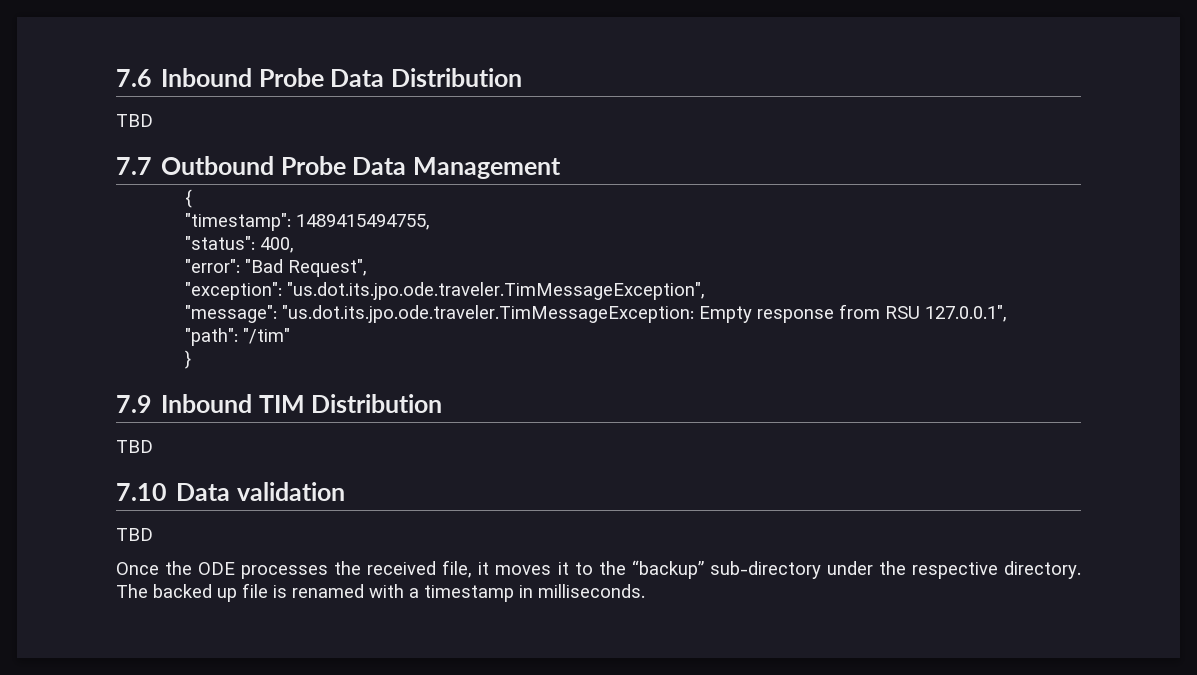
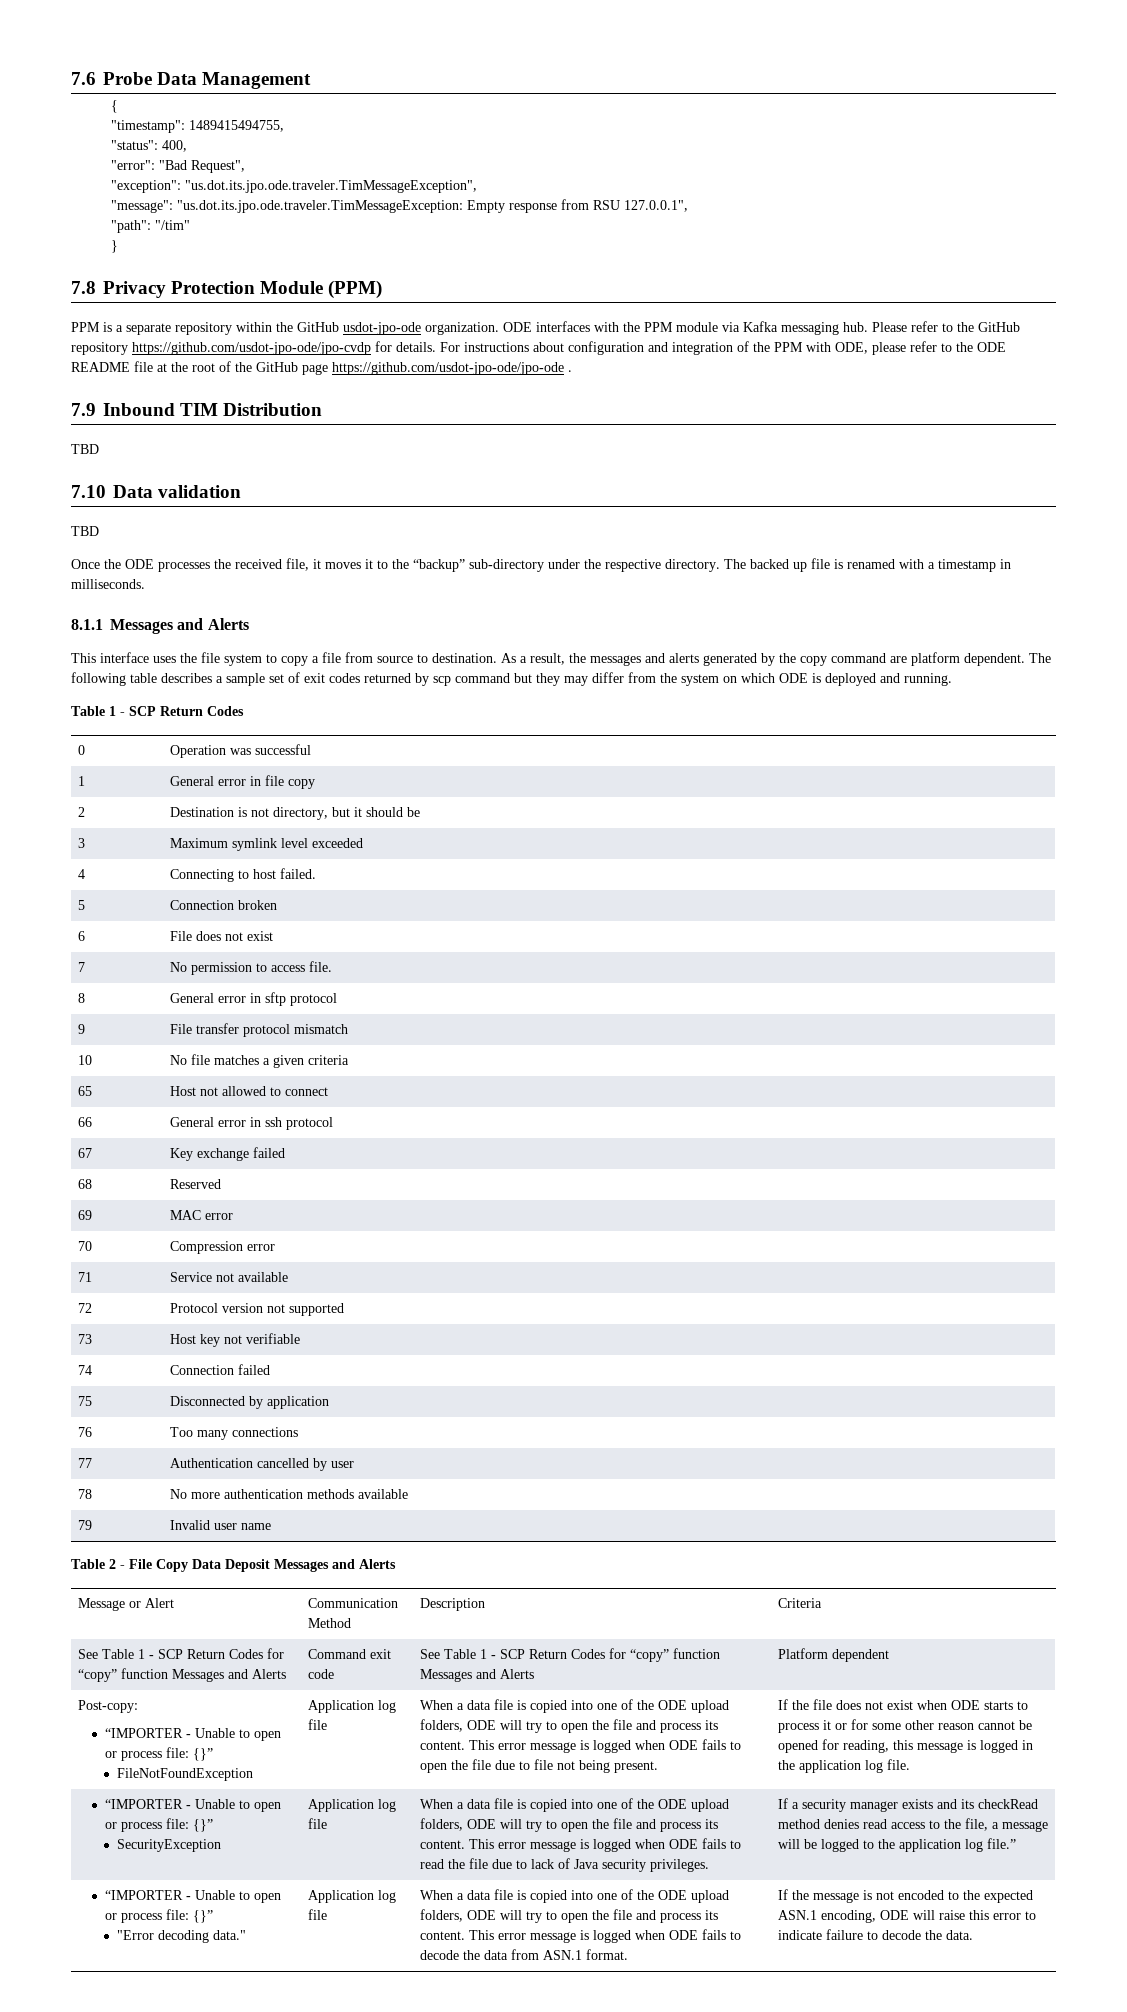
[161,68,523,87] [116,114,153,127] [116,156,275,175] Inbound Probe Data Distribution // TBD // 7.7 Outbound -> (96, 78) none
(191, 359) none -> [71,280,383,299] [71,321,1020,335] [71,341,1006,355] [71,361,572,375] // 7.8 Privacy Protection Module (PPM) // PPM is a separate repository within the GitHub usdot-jpo-ode organization. ODE interfaces with the PPM module via Kafka messaging hub. Please refer to the GitHub repository https://github.com/usdot-jpo-ode/jpo-cvdp for details. For instructions about configuration and integration of the PPM with ODE, please refer to the ODE README file at the root of the GitHub page https://github.com/usdot-jpo-ode/jpo-ode .
(645, 591) none -> [71,618,249,634] [71,652,1051,666] [71,672,952,686] [71,706,244,716] [77,745,85,755] [169,744,311,758] [77,776,85,786] [169,775,315,789] [77,807,85,817] [169,807,420,820] [77,838,85,848] [169,838,363,851] [77,869,85,879] [169,868,316,882] [77,900,85,910] [169,900,277,910] [77,931,85,941] [169,931,273,941] [77,962,85,972] [169,961,332,975] [77,993,85,1003] [169,992,337,1006] [77,1024,85,1034] [169,1023,348,1037] [77,1055,92,1065] [169,1054,349,1068] [77,1086,92,1096] [169,1086,328,1096] [77,1117,92,1127] [169,1117,333,1130] [77,1148,92,1158] [169,1147,285,1161] [77,1179,92,1189] [169,1179,221,1189] [77,1210,92,1220] [169,1210,233,1220] [77,1241,92,1251] [169,1241,275,1254] [77,1272,92,1282] [169,1272,288,1282] [77,1303,92,1313] [169,1303,344,1316] [77,1334,92,1344] [169,1333,300,1347] [77,1365,92,1375] [169,1364,270,1375] [77,1396,92,1406] [169,1396,329,1409] [77,1427,92,1437] [169,1427,298,1440] [77,1458,92,1468] [169,1458,354,1471] [77,1489,92,1499] [169,1489,408,1499] [77,1520,92,1530] [169,1520,271,1530] [71,1559,396,1572] [77,1598,174,1611] [307,1598,398,1608] [307,1618,351,1628] [419,1598,485,1611] [777,1598,822,1608] [77,1648,284,1659] [77,1668,286,1682] [307,1649,391,1659] [307,1669,334,1679] [419,1648,720,1662] [419,1669,534,1682] [777,1648,889,1662] [77,1700,138,1713] [104,1728,281,1741] [104,1747,213,1761] [116,1768,253,1781] [307,1700,396,1713] [307,1719,327,1730] [419,1699,729,1713] [419,1719,718,1733] [419,1739,741,1753] [419,1759,658,1773] [777,1699,1028,1710] [777,1719,1032,1733] [777,1739,1033,1753] [777,1759,910,1773] [104,1799,281,1812] [104,1818,213,1832] [116,1839,221,1852] [307,1799,396,1812] [307,1818,327,1829] [419,1798,729,1812] [419,1818,718,1832] [419,1838,741,1852] [419,1858,709,1872] [777,1798,1038,1812] [777,1818,1048,1832] [777,1838,1016,1852] [104,1890,281,1903] [104,1909,213,1923] [116,1930,246,1943] [307,1890,396,1903] [307,1909,327,1920] [419,1889,729,1903] [419,1909,718,1923] [419,1929,741,1943] [419,1949,628,1960] [777,1889,1033,1903] [777,1910,1036,1923] [777,1929,973,1940] // 8.1.1 Messages and Alerts // This interface uses the file system to copy a file from source to destination. As a result, the messages and alerts generated by the copy command are platform dependent. The following table describes a sample set of exit codes returned by scp command but they may differ from the system on which ODE is deployed and running. // Table 1 - SCP Return Codes // 0 | Operation was successful // 1 | General error in file copy // 2 | Destination is not directory, but it should be // 3 | Maximum symlink level exceeded // 4 | Connecting to host failed. // 5 | Connection broken // 6 | File does not exist // 7 | No permission to access file. // 8 | General error in sftp protocol // 9 | File transfer protocol mismatch // 10 | No file matches a given criteria // 65 | Host not allowed to connect // 66 | General error in ssh protocol // 67 | Key exchange failed // 68 | Reserved // 69 | MAC error // 70 | Compression error // 71 | Service not available // 72 | Protocol version not supported // 73 | Host key not verifiable // 74 | Connection failed // 75 | Disconnected by application // 76 | Too many connections // 77 | Authentication cancelled by user // 78 | No more authentication methods available // 79 | Invalid user name // Table 2 - File Copy Data Deposit Messages and Alerts // Message or Alert | Communication Method | Description | Criteria // See Table 1 - SCP Return Codes for “copy” function Messages and Alerts | Command exit code | See Table 1 - SCP Return Codes for “copy” function Messages and Alerts | Platform dependent // Post-copy: // “IMPORTER - Unable to open or process file: {}” // FileNotFoundException | Application log file | When a data file is copied into one of the ODE upload folders, ODE will try to open the file and process its content. This error message is logged when ODE fails to open the file due to file not being present. | If the file does not exist when ODE starts to process it or for some other reason cannot be opened for reading, this message is logged in the application log file. // “IMPORTER - Unable to open or process file: {}” // SecurityException | Application log file | When a data file is copied into one of the ODE upload folders, ODE will try to open the file and process its content. This error message is logged when ODE fails to read the file due to lack of Java security privileges. | If a security manager exists and its checkRead method denies read access to the file, a message will be logged to the application log file.” // “IMPORTER - Unable to open or process file: {}” // "Error decoding data." | Application log file | When a data file is copied into one of the ODE upload folders, ODE will try to open the file and process its content. This error message is logged when ODE fails to decode the data from ASN.1 format. | If the message is not encoded to the expected ASN.1 encoding, ODE will raise this error to indicate failure to decode the data.

